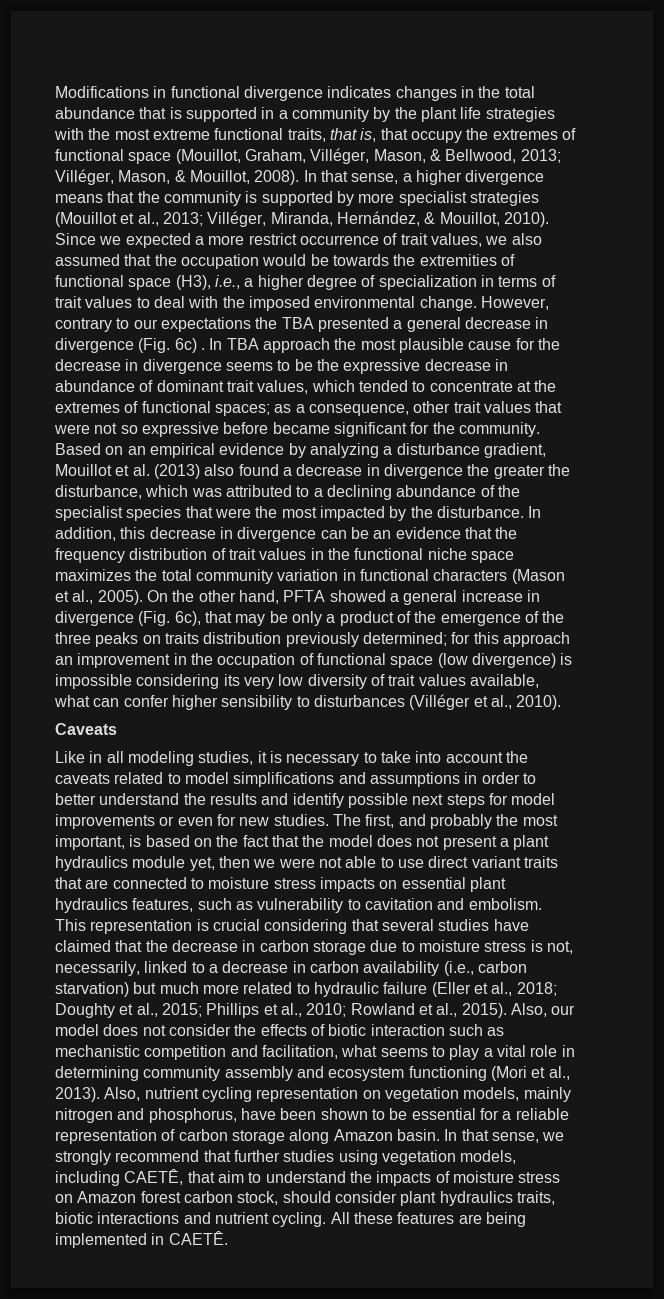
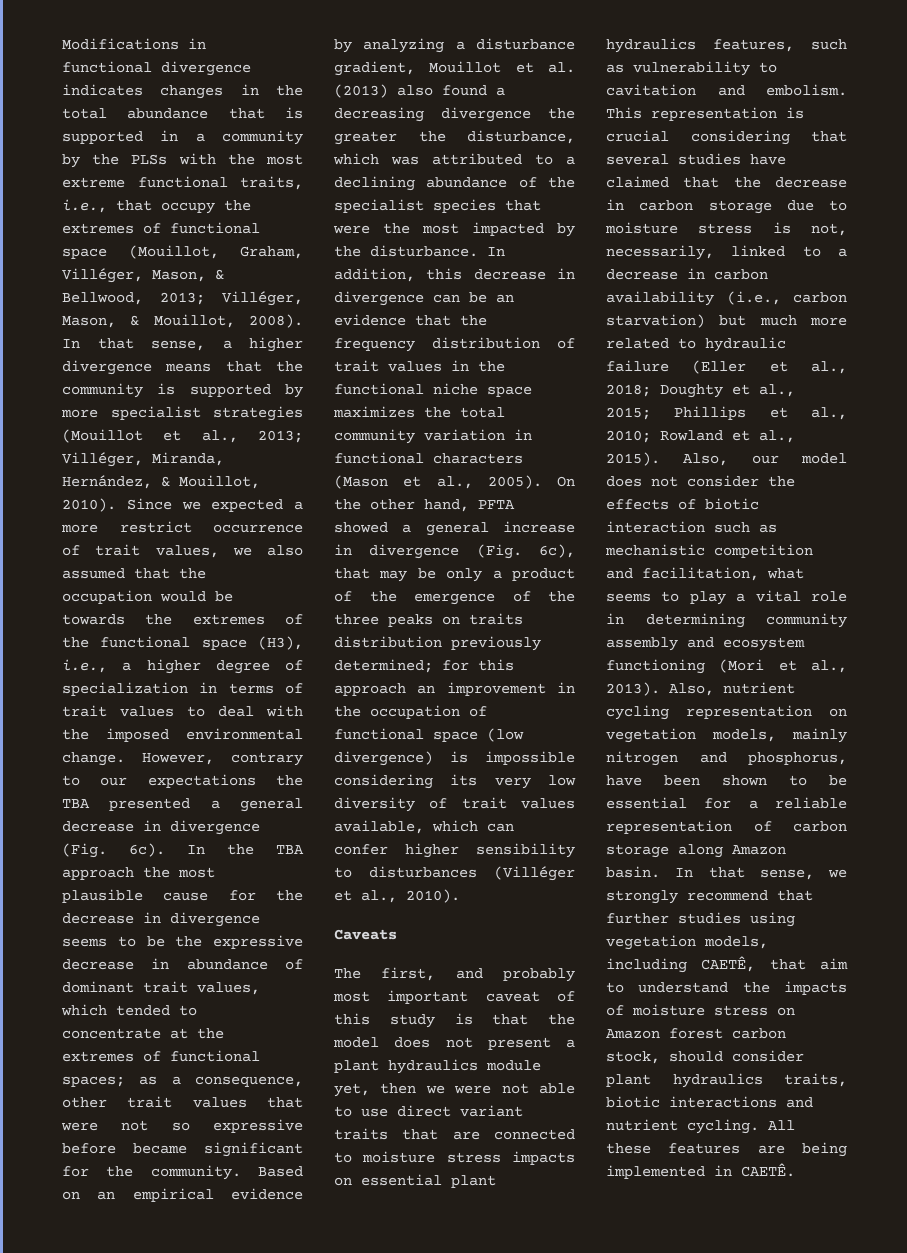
[420,107,555,122] plant life strategies -> [131,154,168,165] PLSs
[329,128,377,142] that is, -> [62,199,107,213] i.e.,
[419,254,515,266] extremities of -> [192,614,303,625] [62,637,89,648] extremes of the
[174,338,223,353] 6c) . In -> [129,843,254,857] 6c). In the
[296,464,380,476] decrease in -> [334,107,424,122] decreasing
[54,695,90,707] what -> [432,820,478,832] which
[55,751,528,766] [55,772,536,787] [55,793,556,808] [55,814,558,829] [55,835,269,850] Like in all modeling studies, it is necessary to take into account the caveats related to model simplifications and assumptions in order to better understand the results and identify possible next steps for model improvements or even for new studies. The first, and probably the most important, is based on the fact -> [334,967,575,982] [333,990,575,1004] [334,1013,473,1028] The first, and probably most important caveat of this study is

